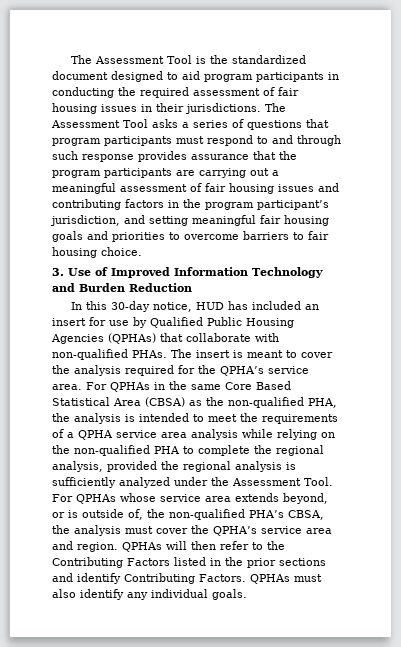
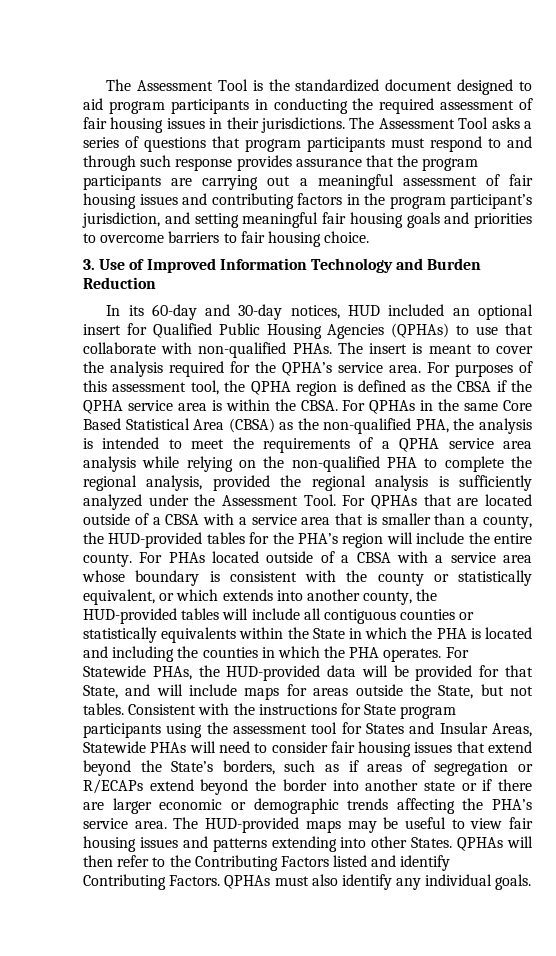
[85,301,248,312] this 30-day notice, HUD has -> [128,304,381,320] its 60-day and 30-day notices, HUD
(319, 307) none -> [478,304,534,320] optional
[109,317,147,328] use by -> (147, 329) none
(156, 338) none -> [456,325,499,335] to use
(107, 386) none -> [455,361,533,377] [83,380,532,396] [83,399,366,414] purposes of this assessment tool, the QPHA region is defined as the CBSA if the QPHA service area is within the CBSA. For
[120,493,328,504] [52,509,324,520] [52,525,332,536] [52,541,118,552] whose service area extends beyond, or is outside of, the non-qualified PHA’s CBSA, the analysis must cover the QPHA’s service area and region. -> [423,494,532,506] [83,513,532,529] [83,532,532,548] [83,551,532,567] [82,570,532,586] [83,589,438,605] [83,608,475,624] [83,627,532,643] [83,646,469,662] [83,665,533,681] [83,684,533,700] [83,703,457,719] [83,722,532,738] [83,741,533,757] [83,760,533,776] [83,779,532,795] [83,798,532,814] [83,817,533,833] [83,836,453,852] that are located outside of a CBSA with a service area that is smaller than a county, the HUD-provided tables for the PHA’s region will include the entire county. For PHAs located outside of a CBSA with a service area whose boundary is consistent with the county or statistically equivalent, or which extends into another county, the HUD-provided tables will include all contiguous counties or statistically equivalents within the State in which the PHA is located and including the counties in which the PHA operates. For Statewide PHAs, the HUD-provided data will be provided for that State, and will include maps for areas outside the State, but not tables. Consistent with the instructions for State program participants using the assessment tool for States and Insular Areas, Statewide PHAs will need to consider fair housing issues that extend beyond the State’s borders, such as if areas of segregation or R/ECAPs extend beyond the border into another state or if there are larger economic or demographic trends affecting the PHA’s service area. The HUD-provided maps may be useful to view fair housing issues and patterns extending into other States.
[210,557,326,568] in the prior sections -> (368, 861) none

